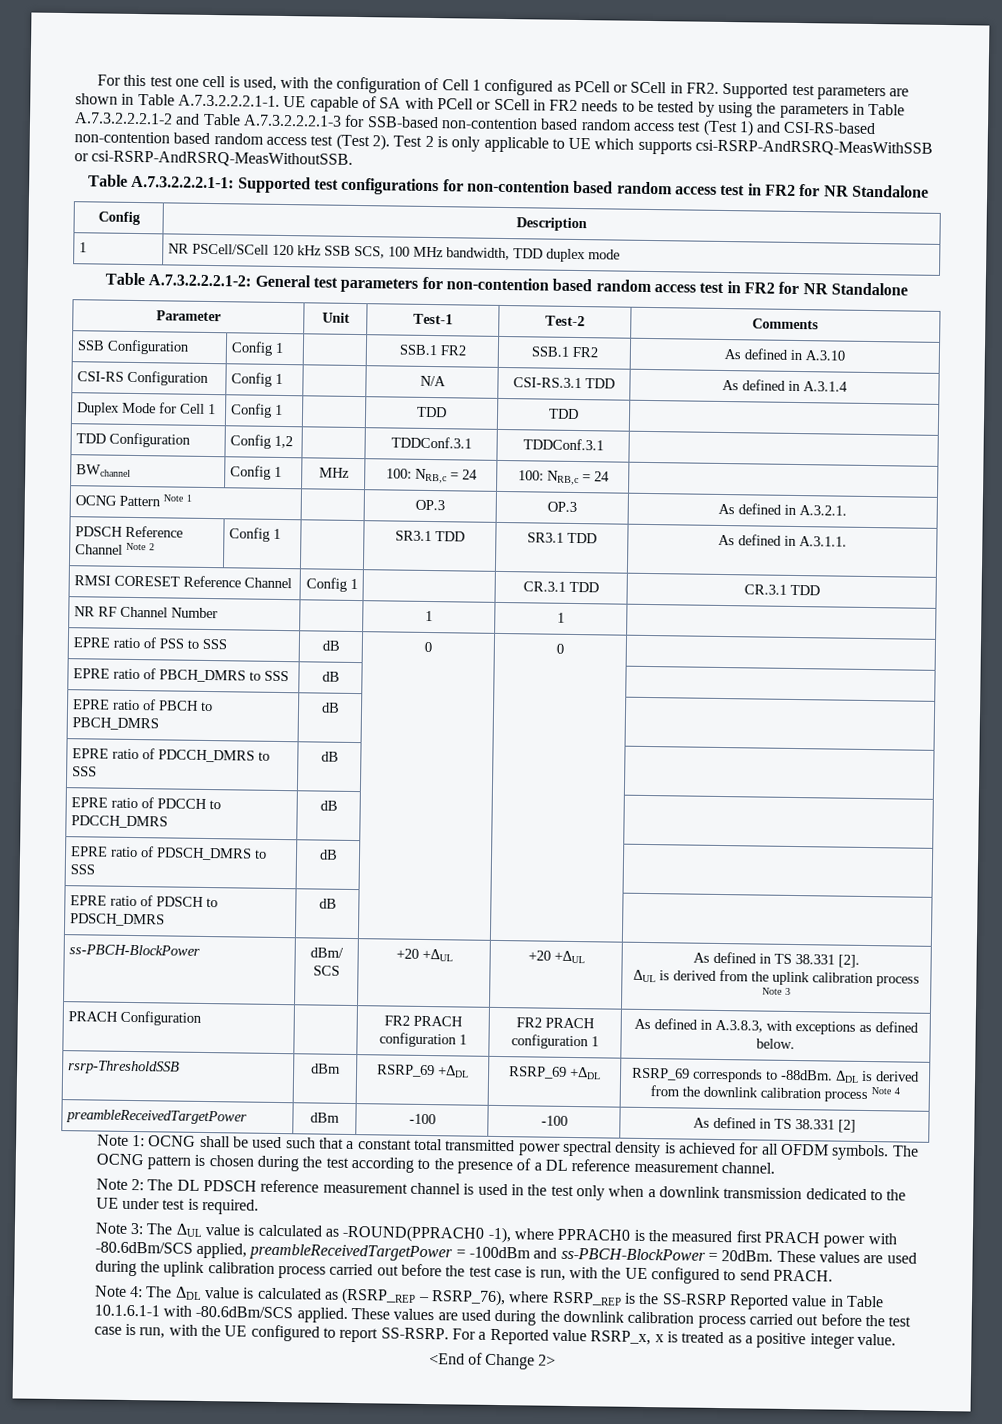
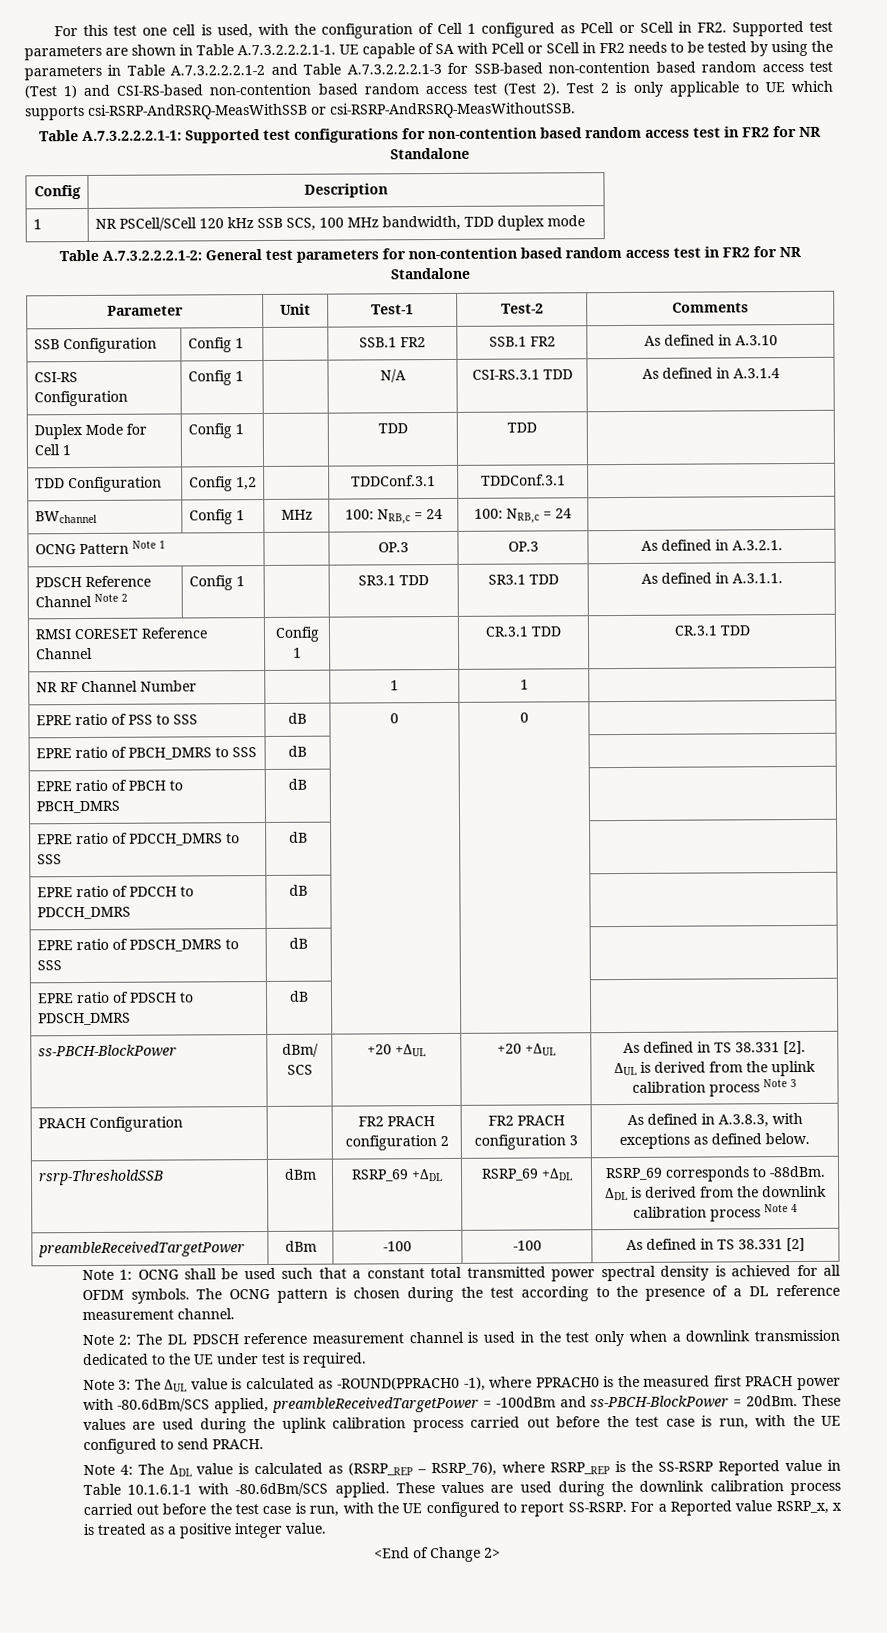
[459,1034,467,1045] [516,1017,595,1029] [511,1034,599,1050] 1 | FR2 PRACH configuration 1 -> [439,1135,449,1147] [487,1115,565,1126] [474,1134,578,1150] 2 | FR2 PRACH configuration 3

